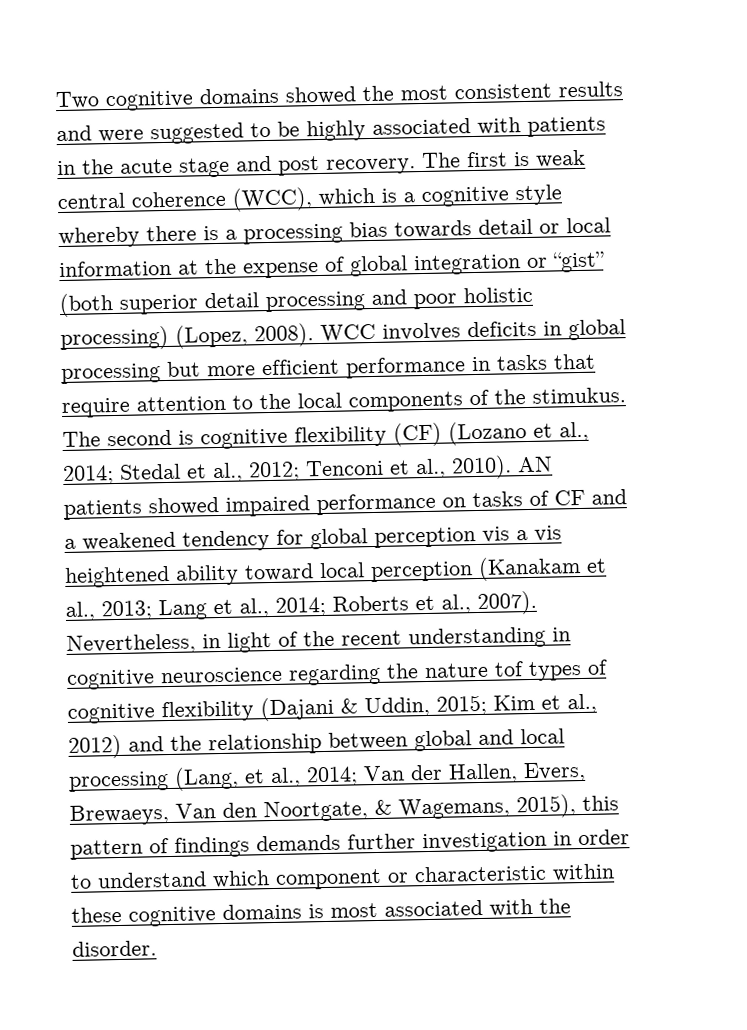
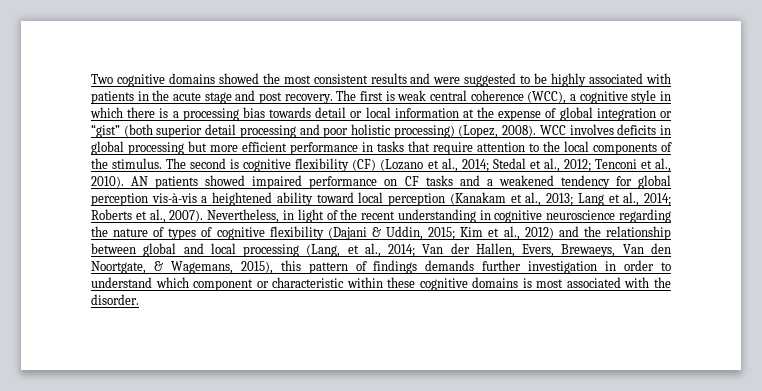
[318,187,397,206] which is -> (567, 97) none
[58,226,140,249] whereby -> [660,91,671,101] [90,107,123,118] in which
[532,387,626,404] stimukus. -> [112,158,163,169] stimulus.
[472,489,585,508] tasks of CF -> [404,175,453,186] CF tasks
[482,525,562,543] vis a vis -> [151,193,208,203] vis-à-vis a
[494,661,524,677] tof -> [153,227,165,237] of

